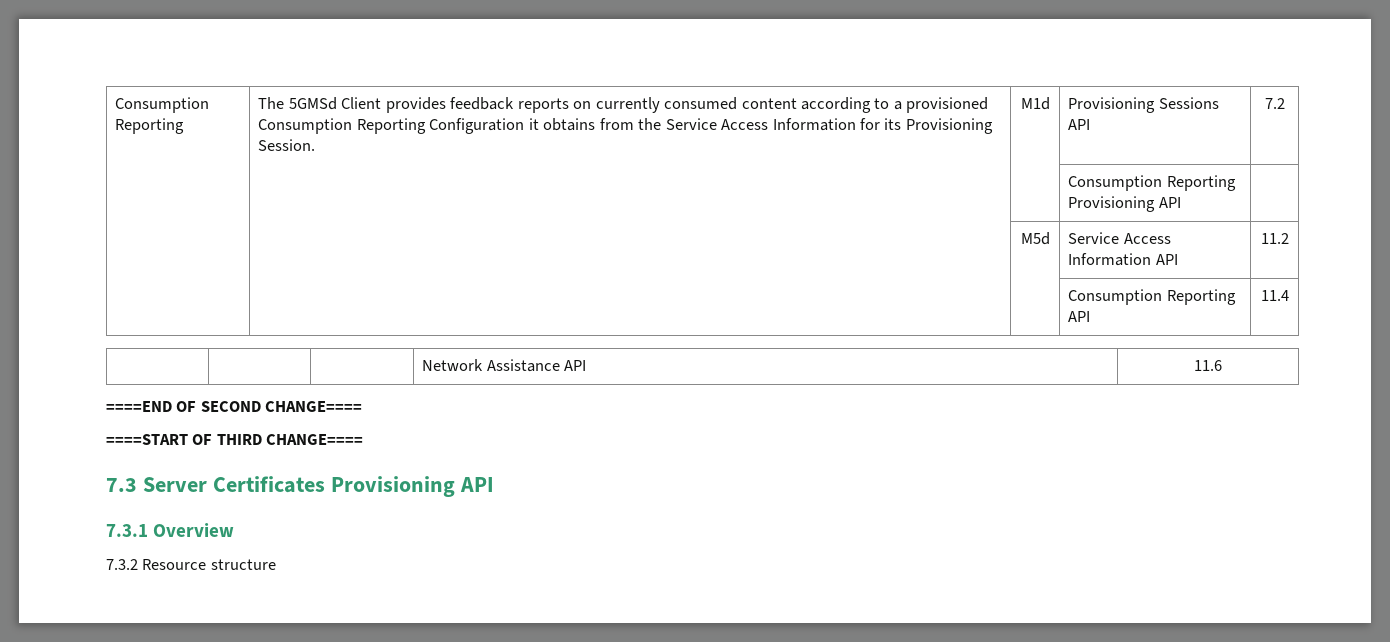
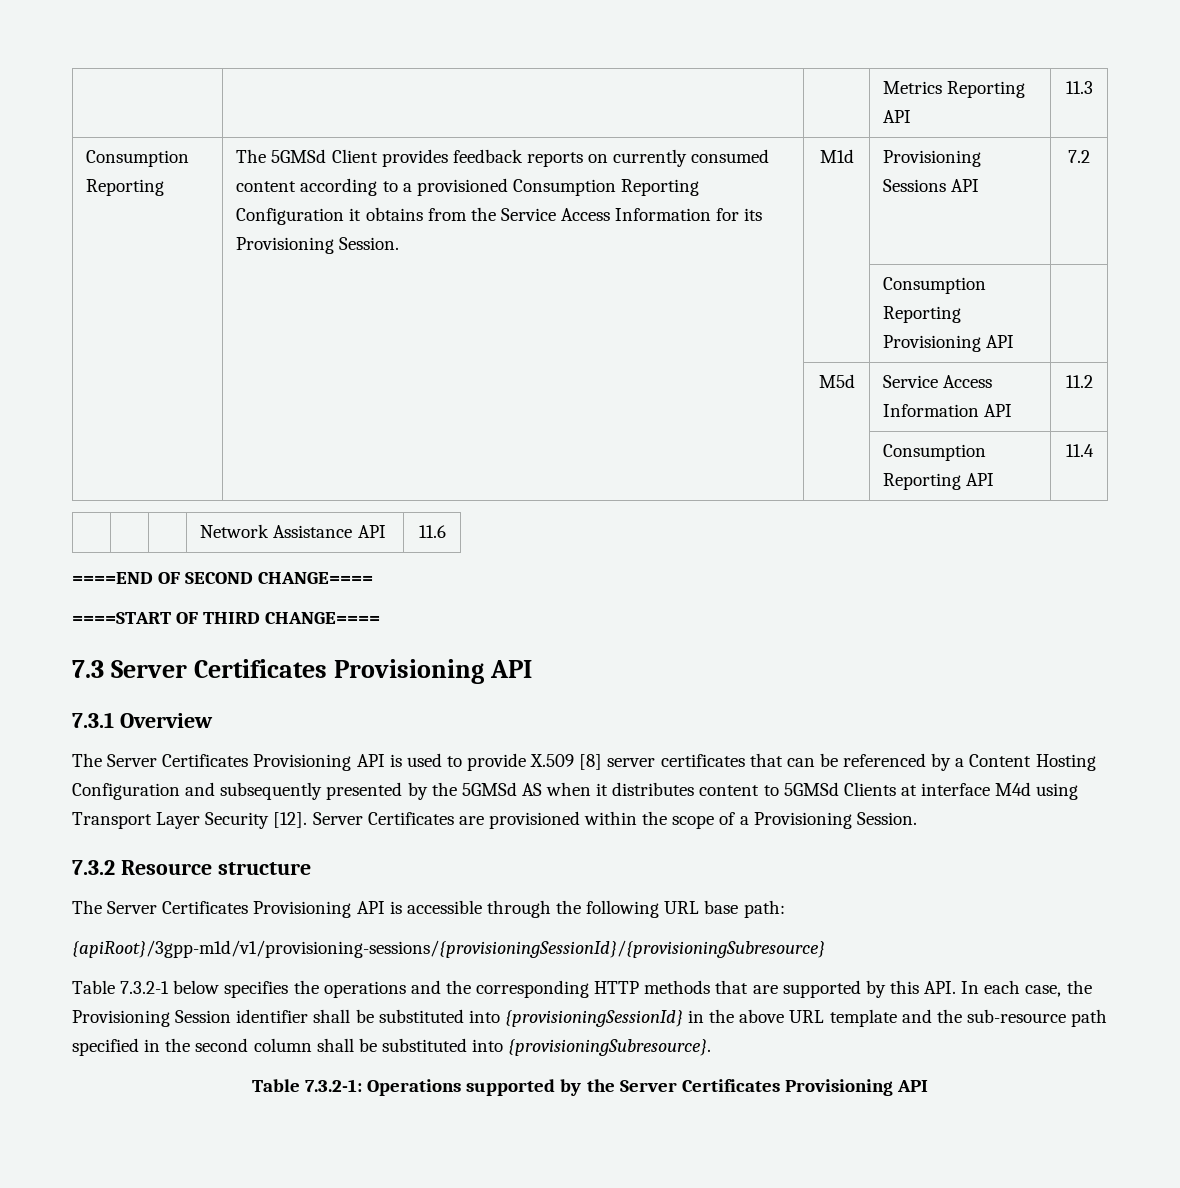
(115, 105) none -> [883,81,1026,98] [883,110,912,123] [1065,81,1093,94] | | | Metrics Reporting API | 11.3 //
[106,559,276,570] 7.3.2 Resource structure -> [72,753,1096,771] [72,782,1079,800] [72,811,917,829] [72,860,311,875] [72,900,785,918] [72,940,825,958] [72,980,1092,998] [72,1009,1108,1027] [72,1038,712,1056] [251,1079,929,1096] The Server Certificates Provisioning API is used to provide X.509 [8] server certificates that can be referenced by a Content Hosting Configuration and subsequently presented by the 5GMSd AS when it distributes content to 5GMSd Clients at interface M4d using Transport Layer Security [12]. Server Certificates are provisioned within the scope of a Provisioning Session. // 7.3.2 Resource structure // The Server Certificates Provisioning API is accessible through the following URL base path: // {apiRoot}/3gpp-m1d/v1/provisioning-sessions/{provisioningSessionId}/{provisioningSubresource} // Table 7.3.2-1 below specifies the operations and the corresponding HTTP methods that are supported by this API. In each case, the Provisioning Session identifier shall be substituted into {provisioningSessionId} in the above URL template and the sub-resource path specified in the second column shall be substituted into {provisioningSubresource}. // Table 7.3.2-1: Operations supported by the Server Certificates Provisioning API

